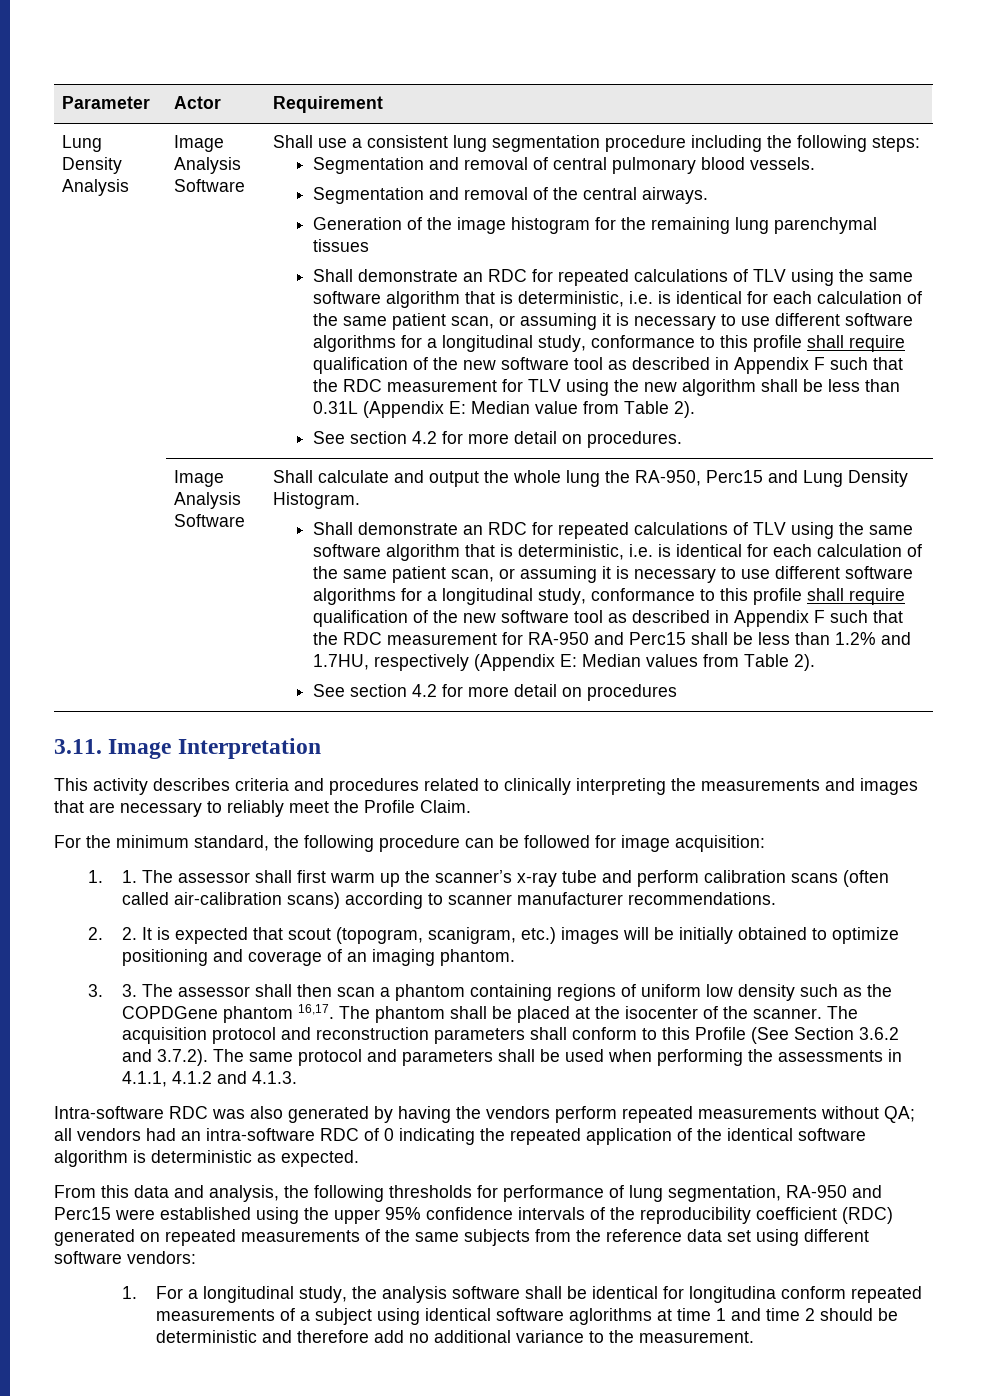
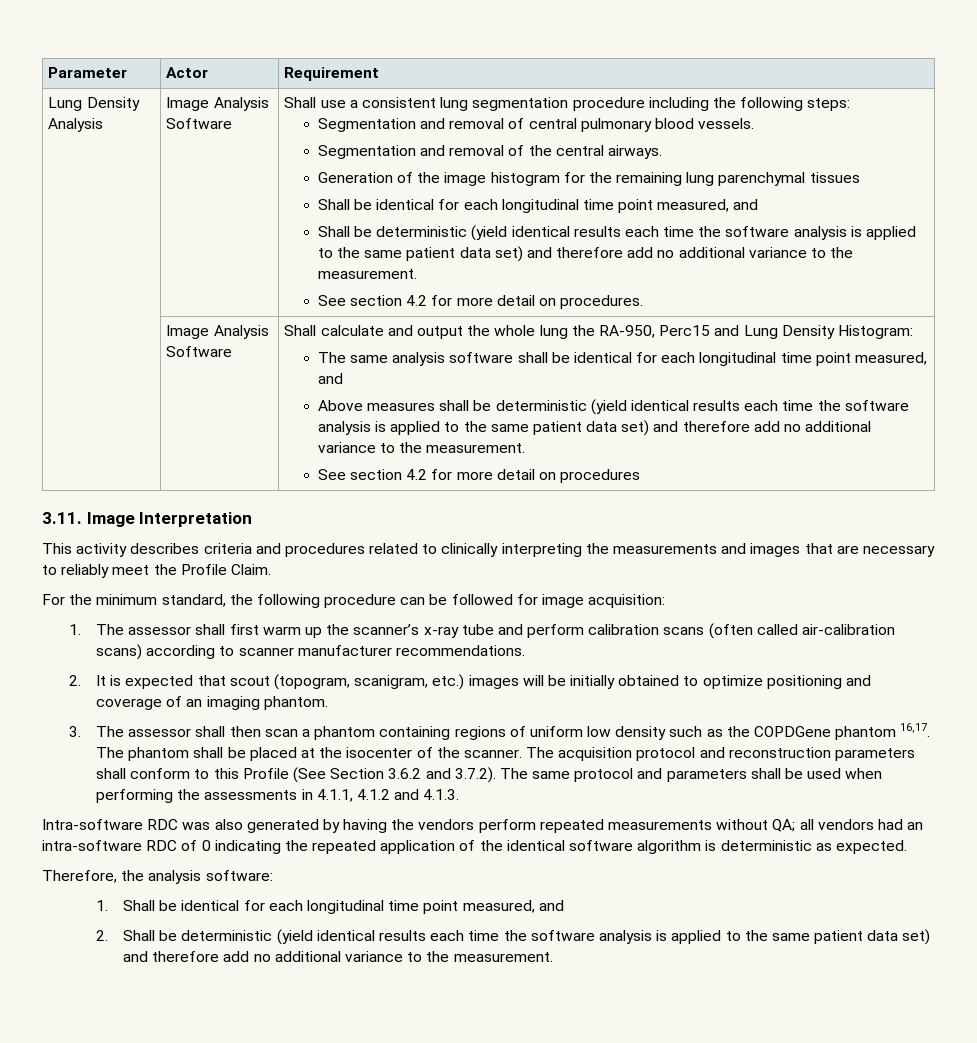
[358,269,914,286] [313,291,923,308] [313,313,914,330] [313,335,906,352] [313,357,904,374] [313,379,901,396] [313,401,696,418] demonstrate an RDC for repeated calculations of TLV using the same software algorithm that is deterministic, i.e. is identical for each calculation of the same patient scan, or assuming it is necessary to use different software algorithms for a longitudinal study, conformance to this profile shall require qualification of the new software tool as described in Appendix F such that the RDC measurement for TLV using the new algorithm shall be less than 0.31L (Appendix E: Median value from Table 2). -> [353,199,759,213] [317,225,916,241] [317,246,854,262] [317,269,417,279] be identical for each longitudinal time point measured, and // Shall be deterministic (yield identical results each time the software analysis is applied to the same patient data set) and therefore add no additional variance to the measurement.
[273,492,361,509] [313,522,914,539] [313,544,923,561] [313,566,914,583] [313,588,906,605] [313,610,904,627] [313,632,912,645] [313,654,816,671] Histogram. // Shall demonstrate an RDC for repeated calculations of TLV using the same software algorithm that is deterministic, i.e. is identical for each calculation of the same patient scan, or assuming it is necessary to use different software algorithms for a longitudinal study, conformance to this profile shall require qualification of the new software tool as described in Appendix F such that the RDC measurement for RA-950 and Perc15 shall be less than 1.2% and 1.7HU, respectively (Appendix E: Median values from Table 2). -> [837,325,913,339] [317,352,927,366] [317,373,343,384] [317,399,909,415] [317,420,872,436] [317,442,526,453] Histogram: // The same analysis software shall be identical for each longitudinal time point measured, and // Above measures shall be deterministic (yield identical results each time the software analysis is applied to the same patient data set) and therefore add no additional variance to the measurement.
[122,870,138,883] 1. -> (82, 629) none
[122,927,138,940] 2. -> (82, 680) none
[122,984,138,997] 3. -> (82, 731) none
[54,1185,882,1202] [54,1207,893,1224] [54,1229,869,1246] [54,1251,196,1264] [122,1286,923,1303] [156,1308,899,1325] [156,1330,258,1343] From this data and analysis, the following thresholds for performance of lung segmentation, RA-950 and Perc15 were established using the upper 95% confidence intervals of the reproducibility coefficient (RDC) generated on repeated measurements of the same subjects from the reference data set using different software vendors: // 1. For a longitudinal study, the analysis software shall be identical for longitudina conform repeated measurements of a subject using identical software aglorithms at time 1 and time 2 should be deterministic -> [42,870,273,884] [96,900,564,914] [96,929,931,945] Therefore, the analysis software: // 1. Shall be identical for each longitudinal time point measured, and // 2. Shall be deterministic (yield identical results each time the software analysis is applied to the same patient data set)

